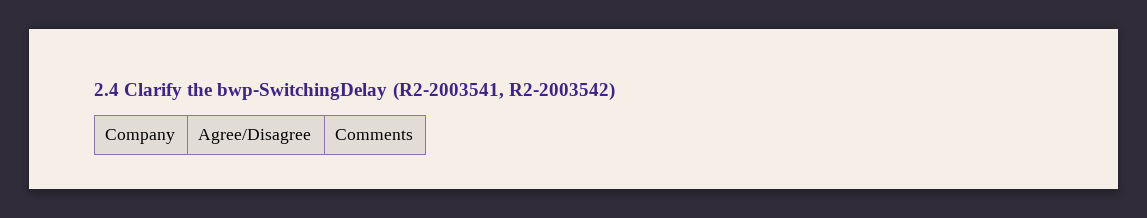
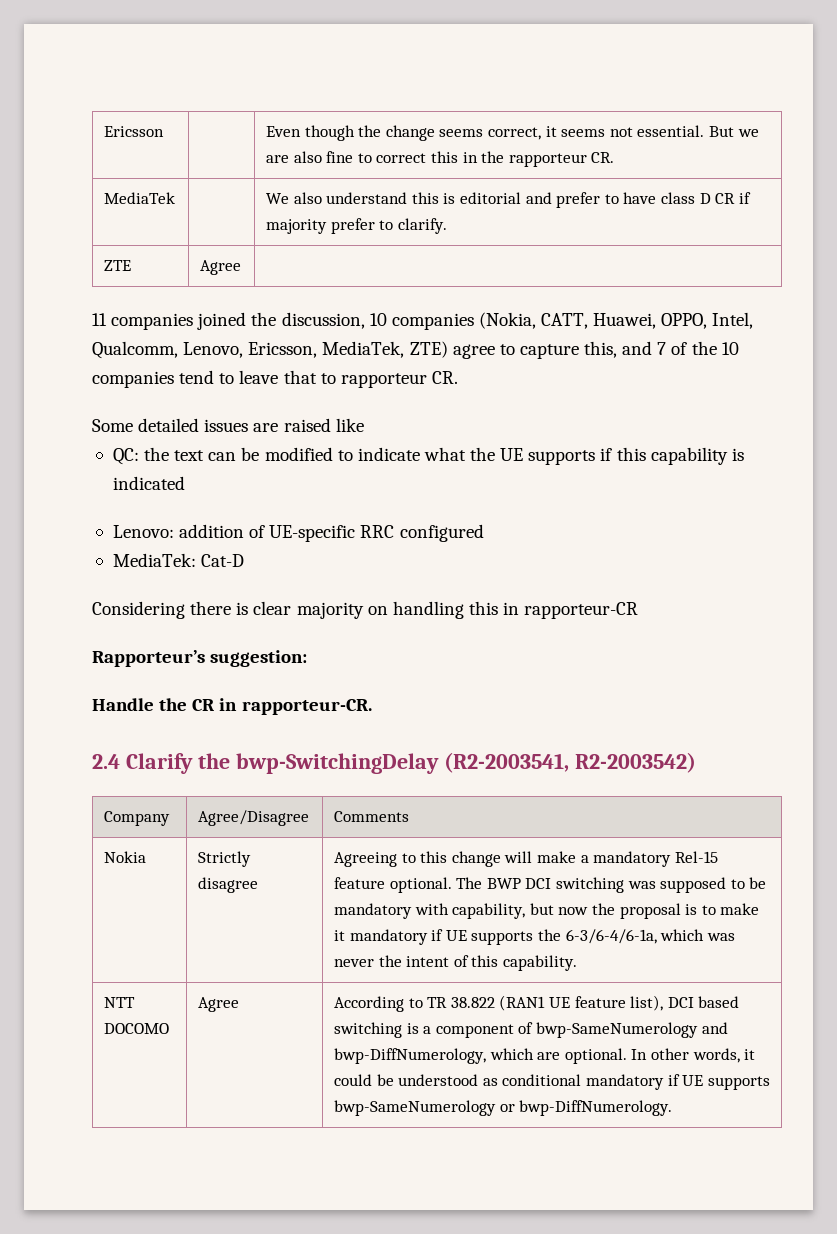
(94, 89) none -> [104,126,165,137] [266,125,759,141] [266,151,615,167] [104,192,176,204] [266,192,751,208] [266,218,447,234] [104,260,132,271] [200,260,242,275] [92,312,754,330] [92,341,739,359] [92,370,458,388] [92,418,364,432] [112,447,744,465] [112,476,185,490] [112,524,484,542] [112,553,245,567] [92,601,639,619] [92,650,308,667] [92,698,372,715] Ericsson | | Even though the change seems correct, it seems not essential. But we are also fine to correct this in the rapporteur CR. // MediaTek | | We also understand this is editorial and prefer to have class D CR if majority prefer to clarify. // ZTE | Agree | // 11 companies joined the discussion, 10 companies (Nokia, CATT, Huawei, OPPO, Intel, Qualcomm, Lenovo, Ericsson, MediaTek, ZTE) agree to capture this, and 7 of the 10 companies tend to leave that to rapporteur CR. // Some detailed issues are raised like // QC: the text can be modified to indicate what the UE supports if this capability is indicated // Lenovo: addition of UE-specific RRC configured // MediaTek: Cat-D // Considering there is clear majority on handling this in rapporteur-CR // Rapporteur’s suggestion: // Handle the CR in rapporteur-CR. //
(414, 134) none -> [104,851,147,863] [198,851,252,867] [198,877,259,893] [334,851,718,867] [334,877,767,893] [334,903,760,919] [334,929,735,945] [334,955,577,971] [104,997,136,1008] [104,1023,170,1034] [198,997,240,1012] [334,995,740,1012] [334,1022,728,1038] [334,1048,756,1064] [334,1074,770,1090] [334,1100,673,1116] // Nokia | Strictly disagree | Agreeing to this change will make a mandatory Rel-15 feature optional. The BWP DCI switching was supposed to be mandatory with capability, but now the proposal is to make it mandatory if UE supports the 6-3/6-4/6-1a, which was never the intent of this capability. // NTT DOCOMO | Agree | According to TR 38.822 (RAN1 UE feature list), DCI based switching is a component of bwp-SameNumerology and bwp-DiffNumerology, which are optional. In other words, it could be understood as conditional mandatory if UE supports bwp-SameNumerology or bwp-DiffNumerology.

